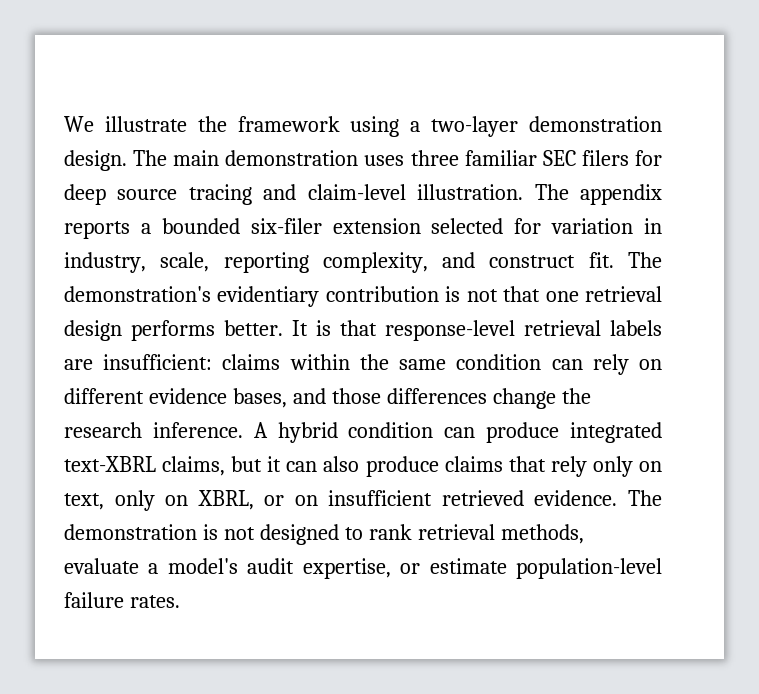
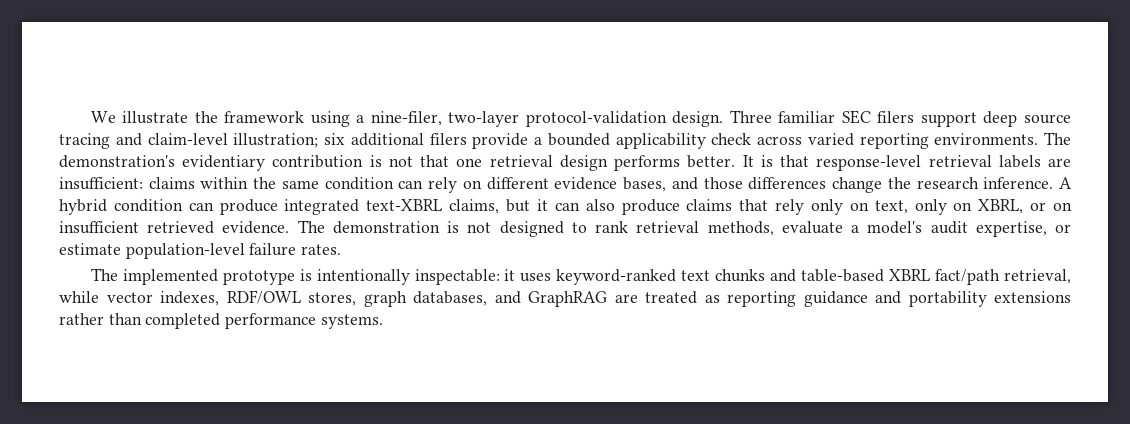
[431,116,662,137] [64,150,459,171] two-layer demonstration design. The main demonstration uses three -> [370,110,772,127] nine-filer, two-layer protocol-validation design. Three
[634,150,662,166] for -> [920,112,977,127] support
[417,184,663,205] [64,218,662,239] [64,252,614,273] illustration. The appendix reports a bounded six-filer extension selected for variation in industry, scale, reporting complexity, and construct fit. -> [233,133,1039,149] illustration; six additional filers provide a bounded applicability check across varied reporting environments.
(180, 601) none -> [90,268,1071,285] [59,290,1071,307] [59,313,383,329] // The implemented prototype is intentionally inspectable: it uses keyword-ranked text chunks and table-based XBRL fact/path retrieval, while vector indexes, RDF/OWL stores, graph databases, and GraphRAG are treated as reporting guidance and portability extensions rather than completed performance systems.

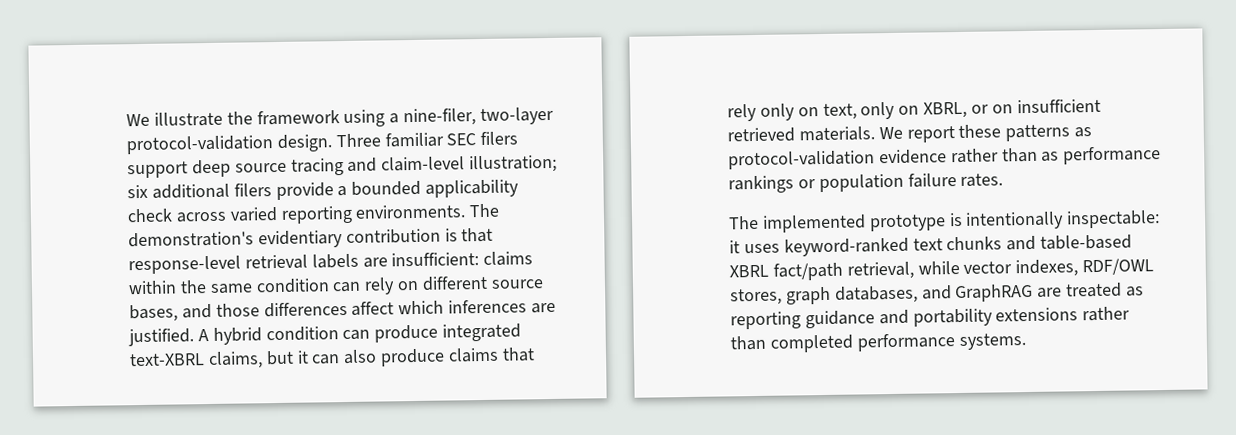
[388,155,773,171] not that one retrieval design performs better. It is -> (458, 235) none
[554,177,618,190] evidence -> [490,279,544,289] source
[832,177,1054,193] change the research inference. -> [351,299,557,316] [128,328,194,347] affect which inferences are justified.
[222,220,1072,237] [59,243,245,259] evidence. The demonstration is not designed to rank retrieval methods, evaluate a model's audit expertise, or estimate population-level -> [798,124,1093,143] [728,146,1162,170] [728,173,904,194] materials. We report these patterns as protocol-validation evidence rather than as performance rankings or population

